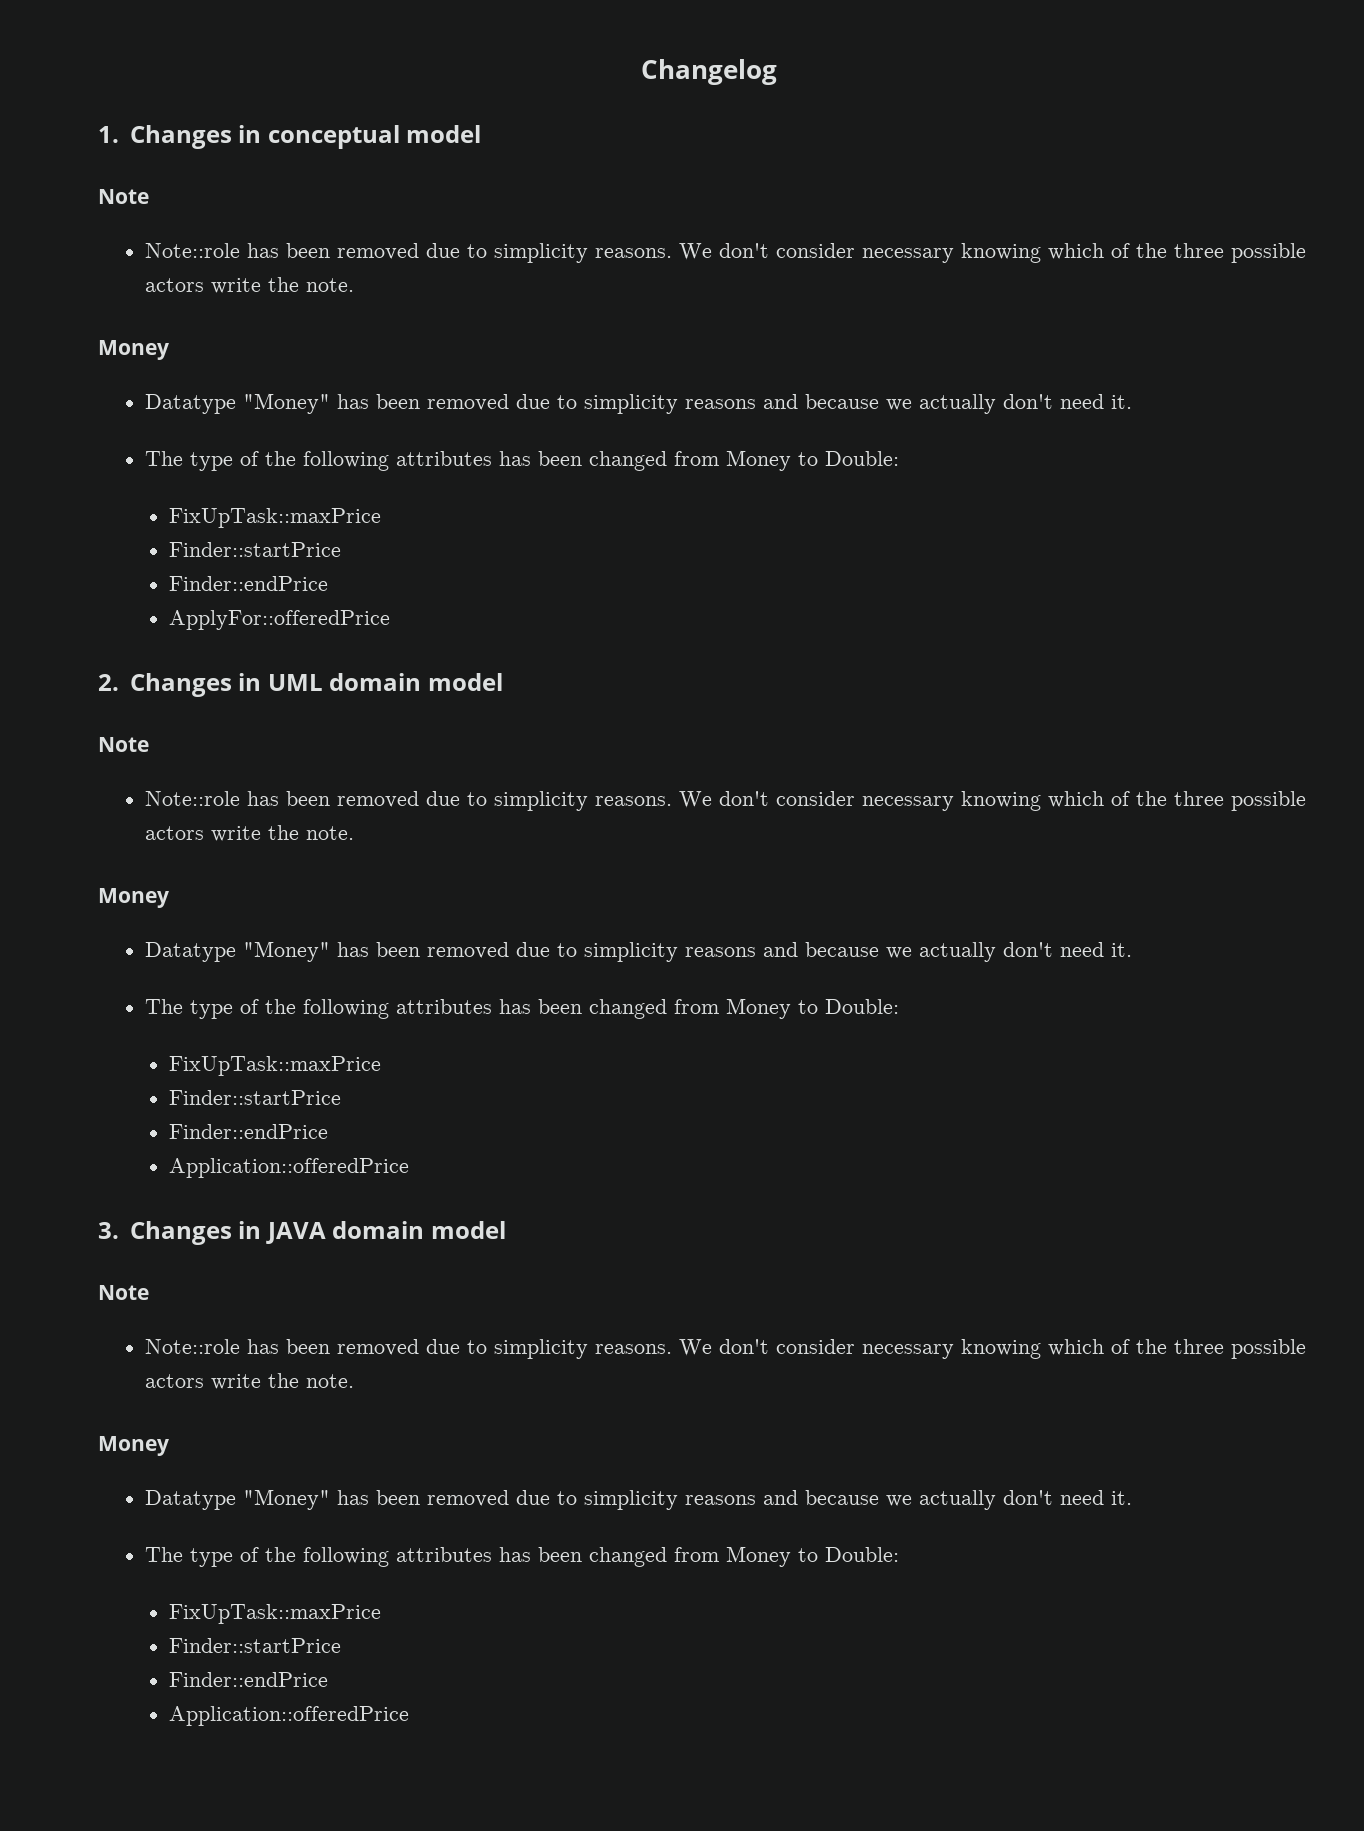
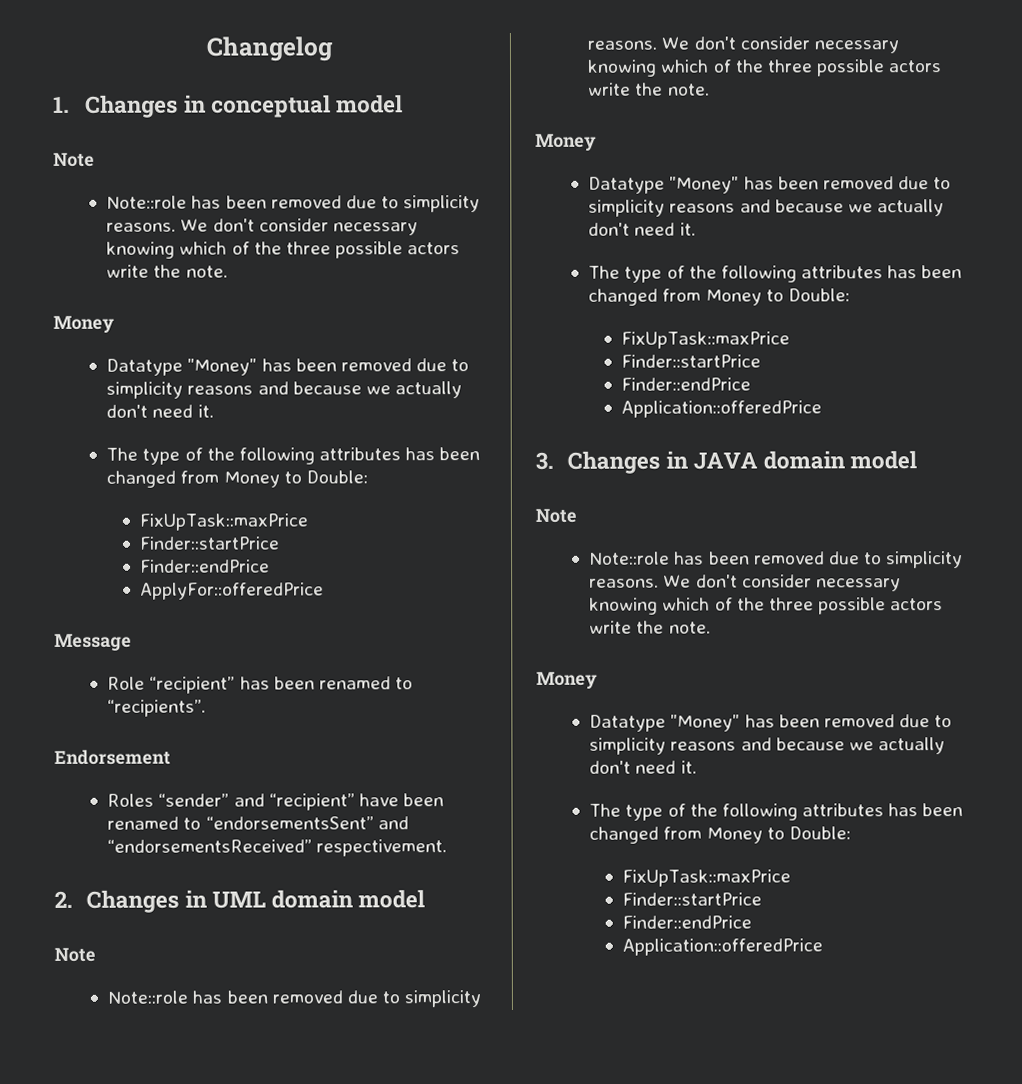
(391, 620) none -> [54,633,132,651] [107,676,413,694] [107,699,207,717] [54,749,171,765] [107,793,444,811] [107,816,409,830] [107,839,448,857] // Message // Role “recipient” has been renamed to “recipients”. // Endorsement // Roles “sender” and “recipient” have been renamed to “endorsementsSent” and “endorsementsReceived” respectivement.

